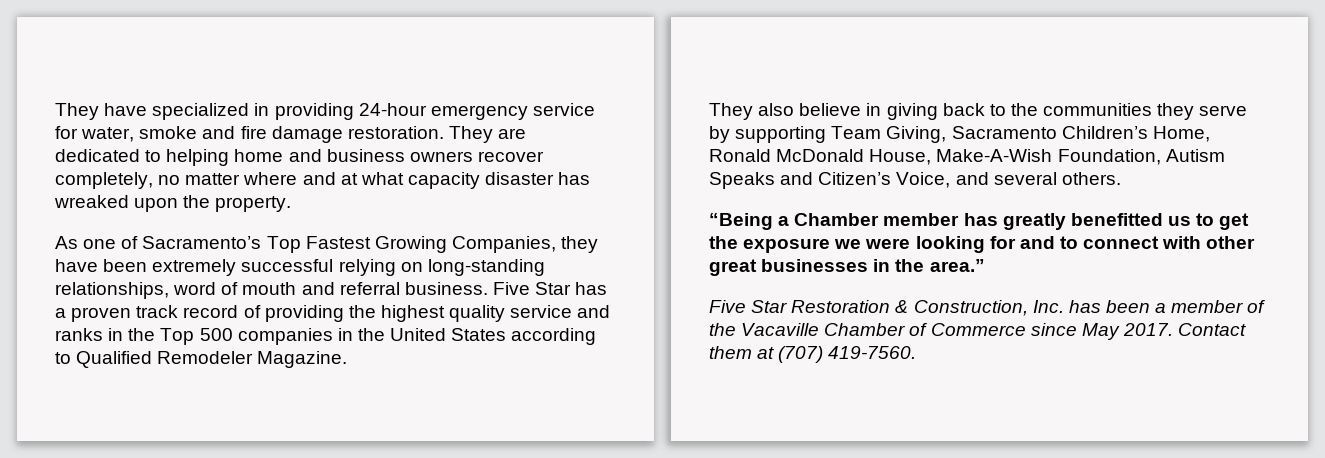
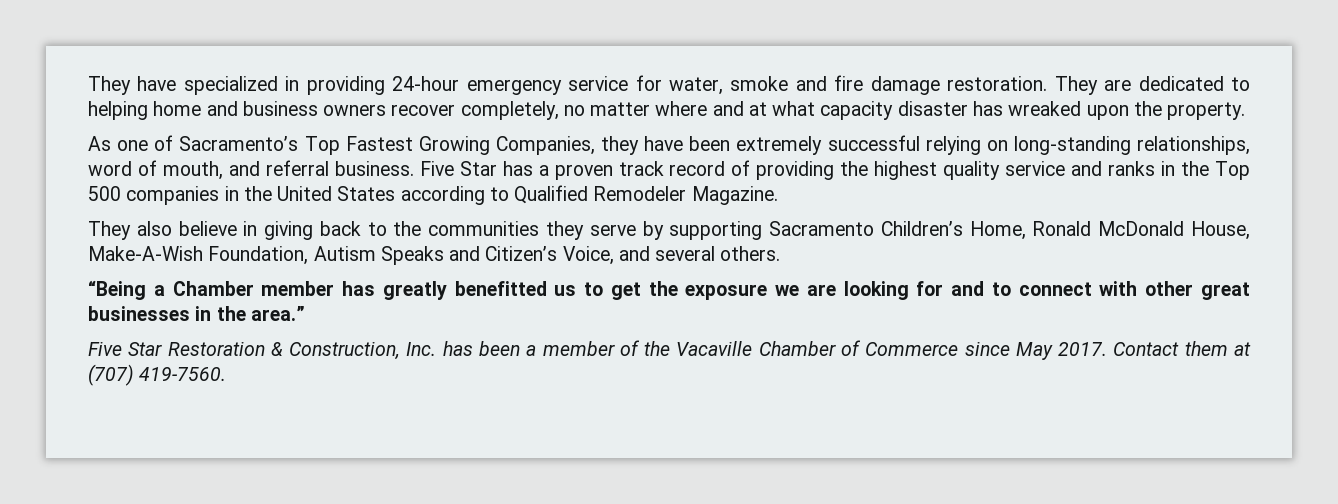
[242,282,297,295] mouth -> [162,161,223,180] mouth,
[831,126,947,143] Team Giving, -> (763, 230) none
[865,238,911,249] were -> [806,284,836,296] are

